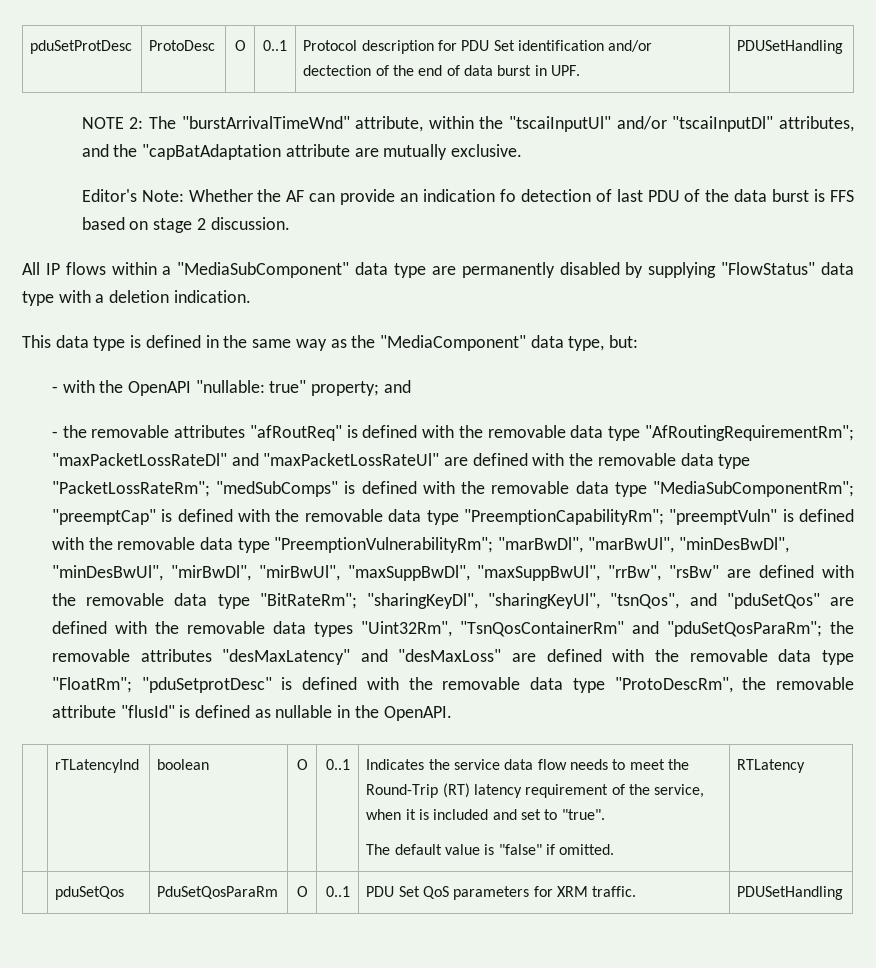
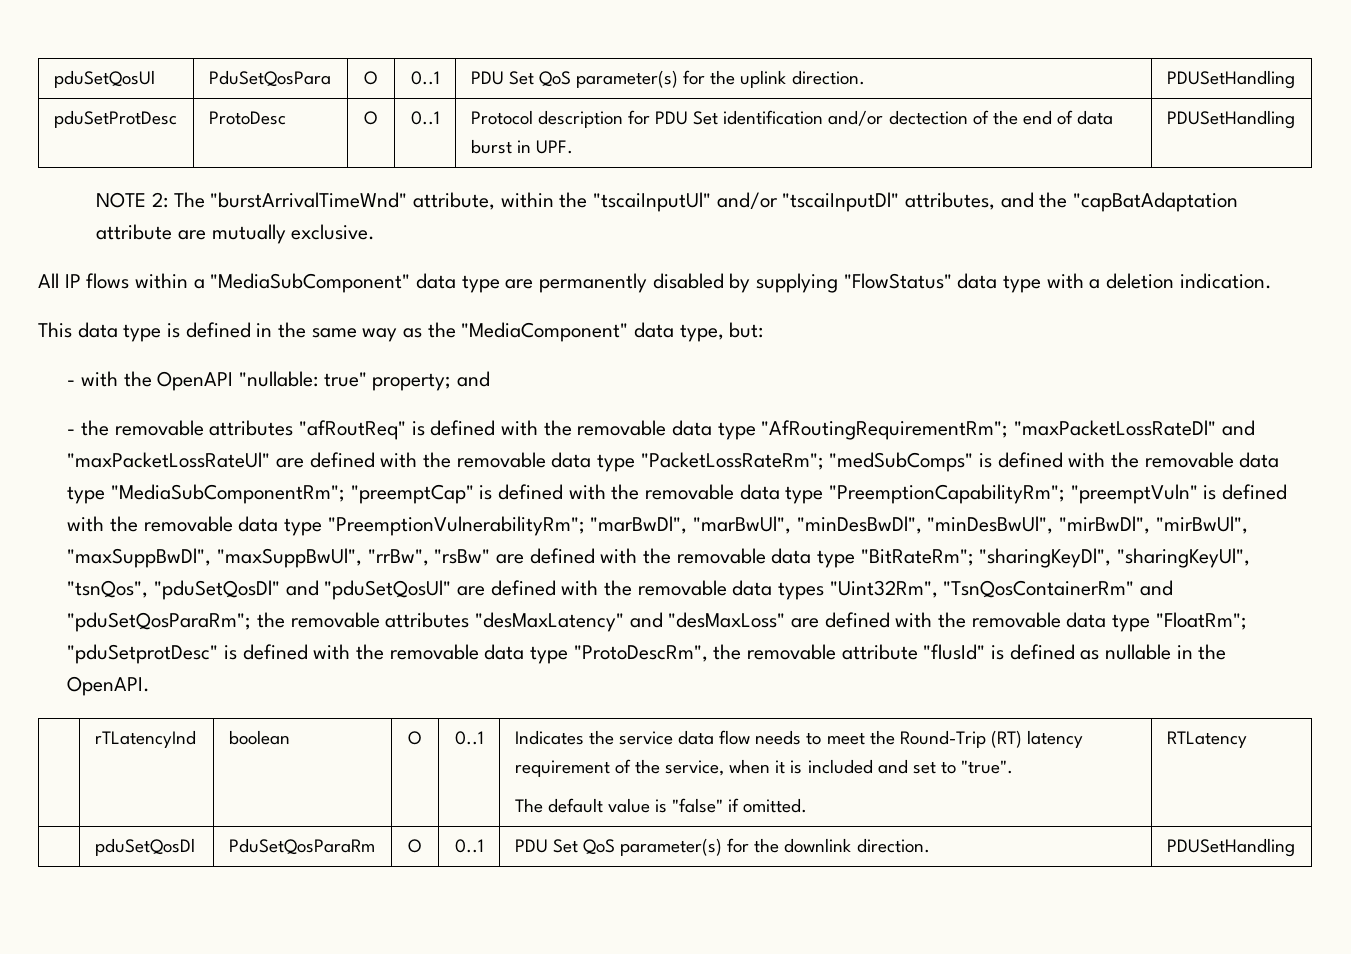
(30, 47) none -> [53,70,155,88] [208,70,331,87] [364,71,378,85] [410,71,440,85] [470,70,865,88] [1166,70,1295,89] pduSetQosUl | PduSetQosPara | O | 0..1 | PDU Set QoS parameter(s) for the uplink direction. | PDUSetHandling //
[81,189,855,205] [81,217,290,233] // Editor's Note: Whether the AF can provide an indication fo detection of last PDU of the data burst is FFS based on stage 2 discussion. -> (376, 232) none
[689,593,820,609] and "pduSetQos" -> [153,580,452,600] "pduSetQosDl" and "pduSetQosUl"
[55,886,125,900] pduSetQos -> [94,838,195,856] pduSetQosDl
[453,886,637,900] parameters for XRM traffic. -> [620,838,930,856] parameter(s) for the downlink direction.

